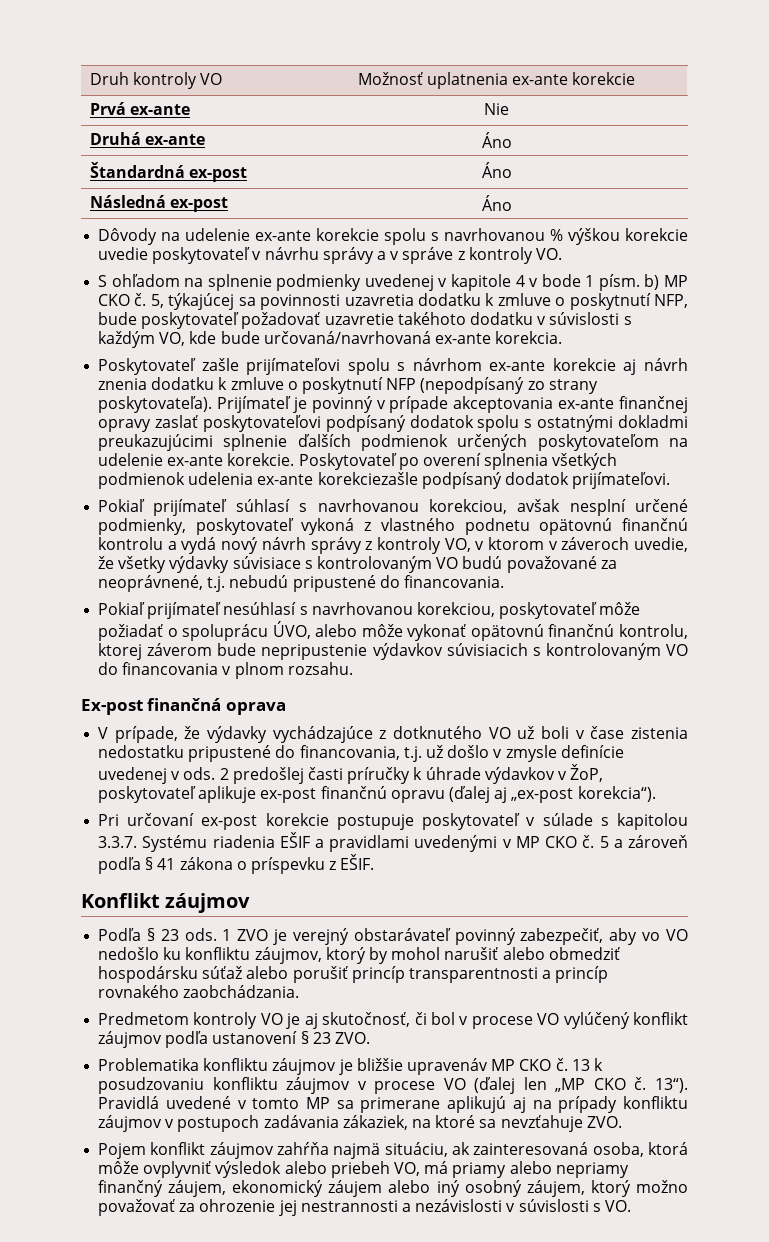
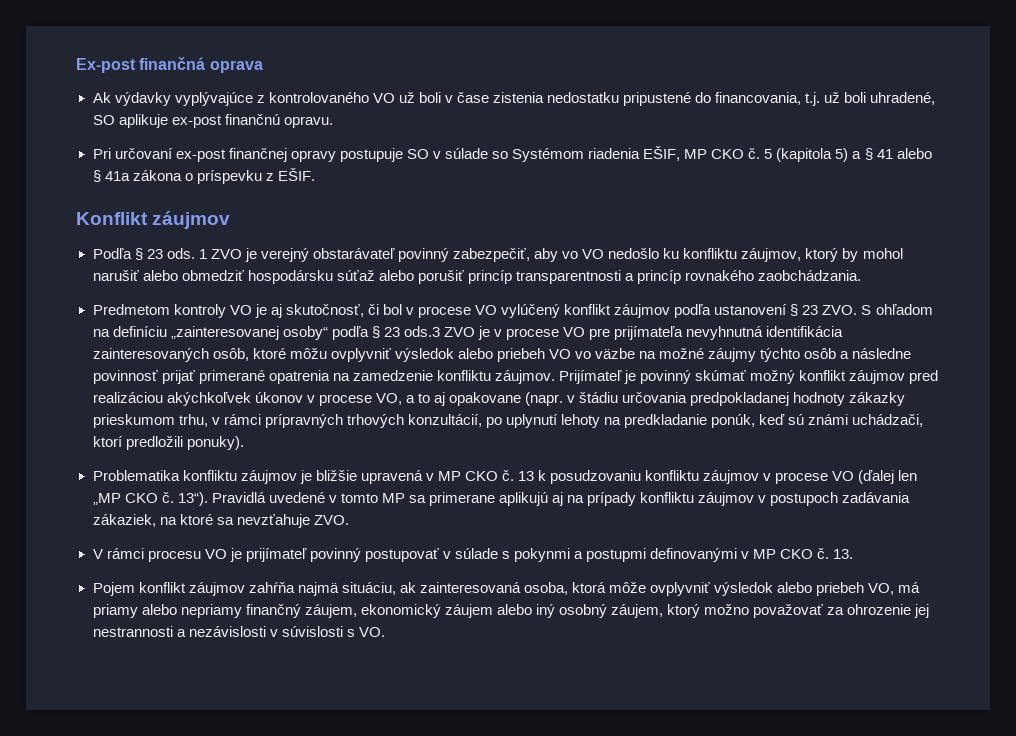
[89,72,223,89] [357,72,636,89] [89,102,190,115] [484,103,509,115] [89,132,205,145] [481,132,512,148] [89,162,247,182] [481,162,512,178] [89,195,228,212] [481,195,512,211] [98,228,689,245] [98,247,562,264] [98,274,688,291] [98,293,689,310] [98,312,632,329] [98,331,563,348] [98,358,688,375] [98,377,598,394] [98,396,688,413] [98,415,688,432] [98,434,688,451] [98,453,618,470] [98,472,671,489] [98,499,688,516] [98,518,689,535] [98,537,688,554] [98,556,617,573] [98,575,504,592] [98,602,641,619] [98,621,688,641] [98,643,688,660] [98,662,353,679] [81,698,286,715] [98,726,483,743] Druh kontroly VO | Možnosť uplatnenia ex-ante korekcie // Prvá ex-ante | Nie // Druhá ex-ante | Áno // Štandardná ex-post | Áno // Následná ex-post | Áno // Dôvody na udelenie ex-ante korekcie spolu s navrhovanou % výškou korekcie uvedie poskytovateľ v návrhu správy a v správe z kontroly VO. // S ohľadom na splnenie podmienky uvedenej v kapitole 4 v bode 1 písm. b) MP CKO č. 5, týkajúcej sa povinnosti uzavretia dodatku k zmluve o poskytnutí NFP, bude poskytovateľ požadovať uzavretie takéhoto dodatku v súvislosti s každým VO, kde bude určovaná/navrhovaná ex-ante korekcia. // Poskytovateľ zašle prijímateľovi spolu s návrhom ex-ante korekcie aj návrh znenia dodatku k zmluve o poskytnutí NFP (nepodpísaný zo strany poskytovateľa). Prijímateľ je povinný v prípade akceptovania ex-ante finančnej opravy zaslať poskytovateľovi podpísaný dodatok spolu s ostatnými dokladmi preukazujúcimi splnenie ďalších podmienok určených poskytovateľom na udelenie ex-ante korekcie. Poskytovateľ po overení splnenia všetkých podmienok udelenia ex-ante korekciezašle podpísaný dodatok prijímateľovi. // Pokiaľ prijímateľ súhlasí s navrhovanou korekciou, avšak nesplní určené podmienky, poskytovateľ vykoná z vlastného podnetu opätovnú finančnú kontrolu a vydá nový návrh správy z kontroly VO, v ktorom v záveroch uvedie, že všetky výdavky súvisiace s kontrolovaným VO budú považované za neoprávnené, t.j. nebudú pripustené do financovania. // Pokiaľ prijímateľ nesúhlasí s navrhovanou korekciou, poskytovateľ môže požiadať o spoluprácu ÚVO, alebo môže vykonať opätovnú finančnú kontrolu, ktorej záverom bude nepripustenie výdavkov súvisiacich s kontrolovaným VO do financovania v plnom rozsahu. // Ex-post finančná oprava // V prípade, že výdavky vychádzajúce z dotknutého -> [76,57,263,73] [92,92,369,106] Ex-post finančná oprava // Ak výdavky vyplývajúce z kontrolovaného
[447,745,624,762] [98,764,604,784] [98,786,656,803] [98,813,689,830] [98,832,688,852] [98,857,176,874] došlo v zmysle definície uvedenej v ods. 2 predošlej časti príručky k úhrade výdavkov v ŽoP, poskytovateľ aplikuje ex-post finančnú opravu (ďalej aj „ex-post korekcia“). // Pri určovaní ex-post korekcie postupuje poskytovateľ v súlade s kapitolou 3.3.7. Systému riadenia EŠIF a pravidlami uvedenými v MP CKO č. 5 a zároveň podľa § 41 -> [844,92,936,105] [92,114,333,128] [92,146,932,162] [92,170,130,182] boli uhradené, SO aplikuje ex-post finančnú opravu. // Pri určovaní ex-post finančnej opravy postupuje SO v súlade so Systémom riadenia EŠIF, MP CKO č. 5 (kapitola 5) a § 41 alebo § 41a
(370, 1038) none -> [861,304,933,315] [92,326,844,340] [92,348,912,362] [92,370,939,384] [92,392,906,406] [92,414,924,428] [92,436,244,450] S ohľadom na definíciu „zainteresovanej osoby“ podľa § 23 ods.3 ZVO je v procese VO pre prijímateľa nevyhnutná identifikácia zainteresovaných osôb, ktoré môžu ovplyvniť výsledok alebo priebeh VO vo väzbe na možné záujmy týchto osôb a následne povinnosť prijať primerané opatrenia na zamedzenie konfliktu záujmov. Prijímateľ je povinný skúmať možný konflikt záujmov pred realizáciou akýchkoľvek úkonov v procese VO, a to aj opakovane (napr. v štádiu určovania predpokladanej hodnoty zákazky prieskumom trhu, v rámci prípravných trhových konzultácií, po uplynutí lehoty na predkladanie ponúk, keď sú známi uchádzači, ktorí predložili ponuky).
[406,1058,488,1075] upravenáv -> [360,470,434,484] upravená v
(622, 1122) none -> [92,548,854,562] // V rámci procesu VO je prijímateľ povinný postupovať v súlade s pokynmi a postupmi definovanými v MP CKO č. 13.

